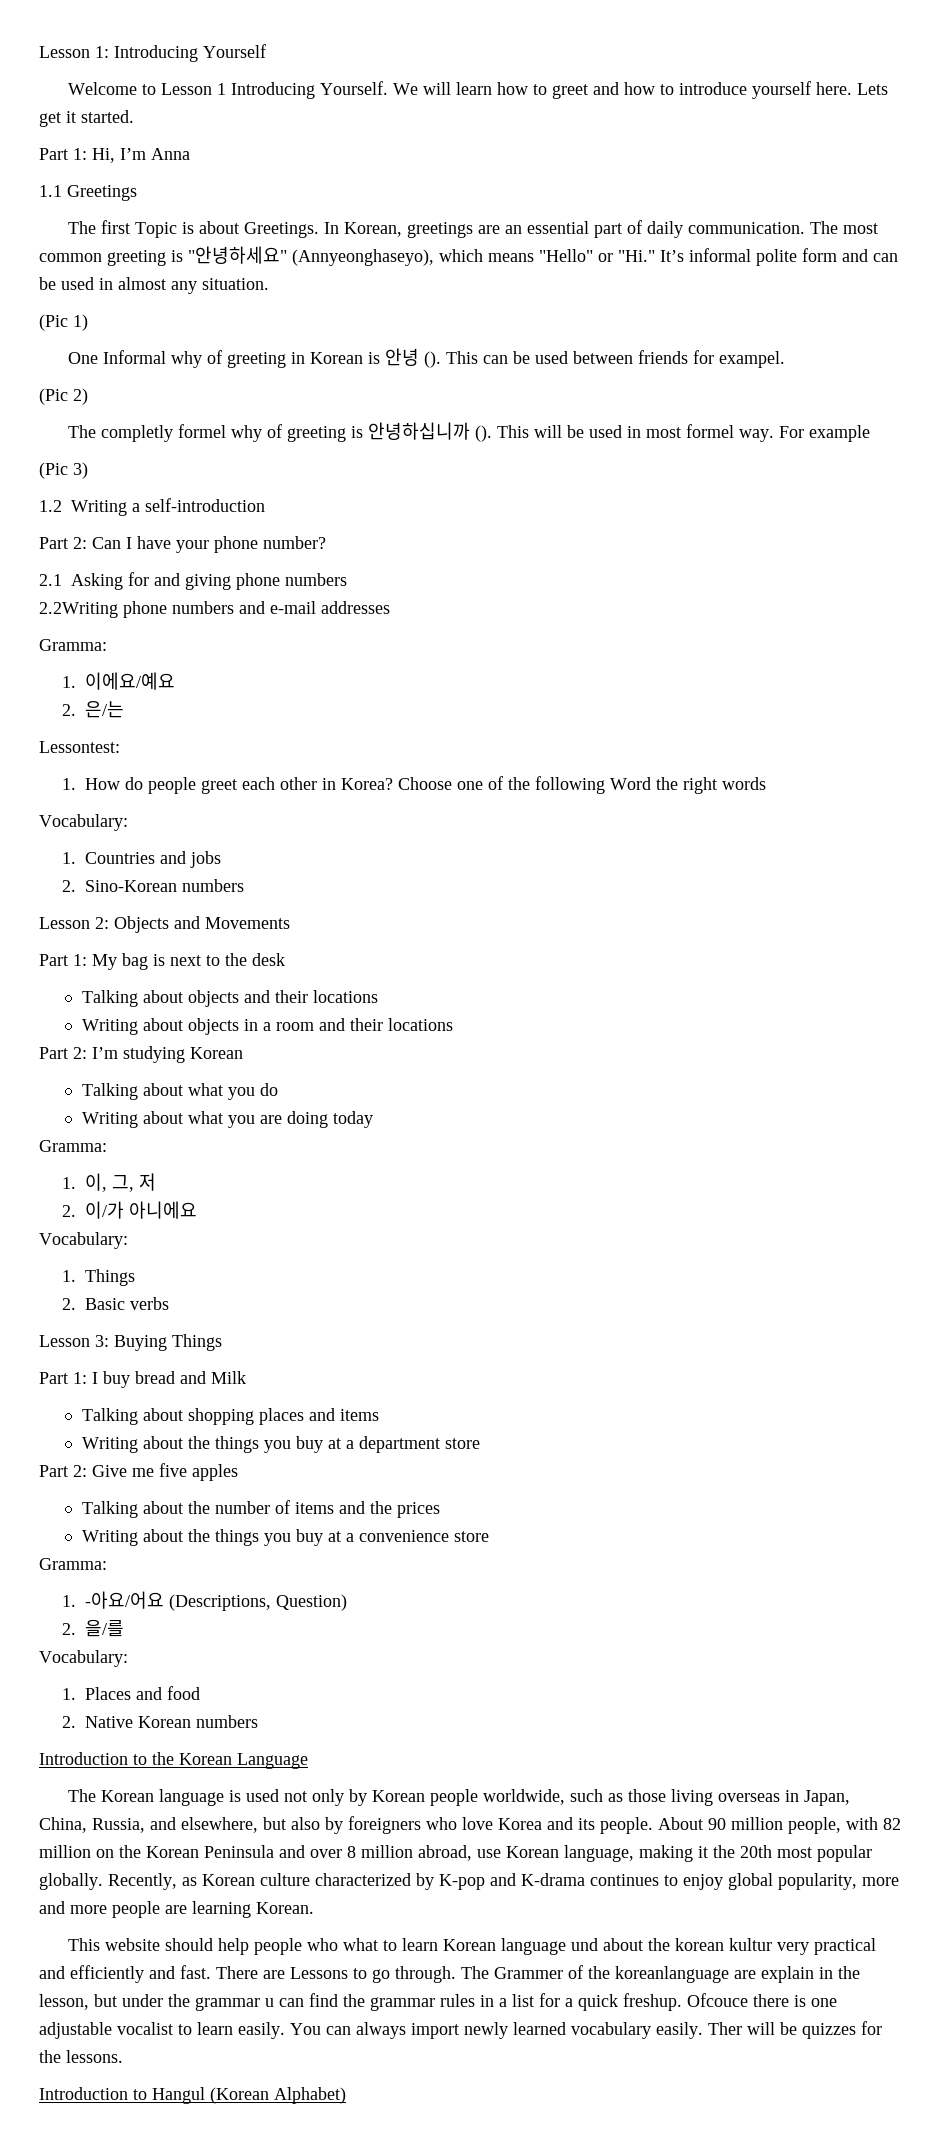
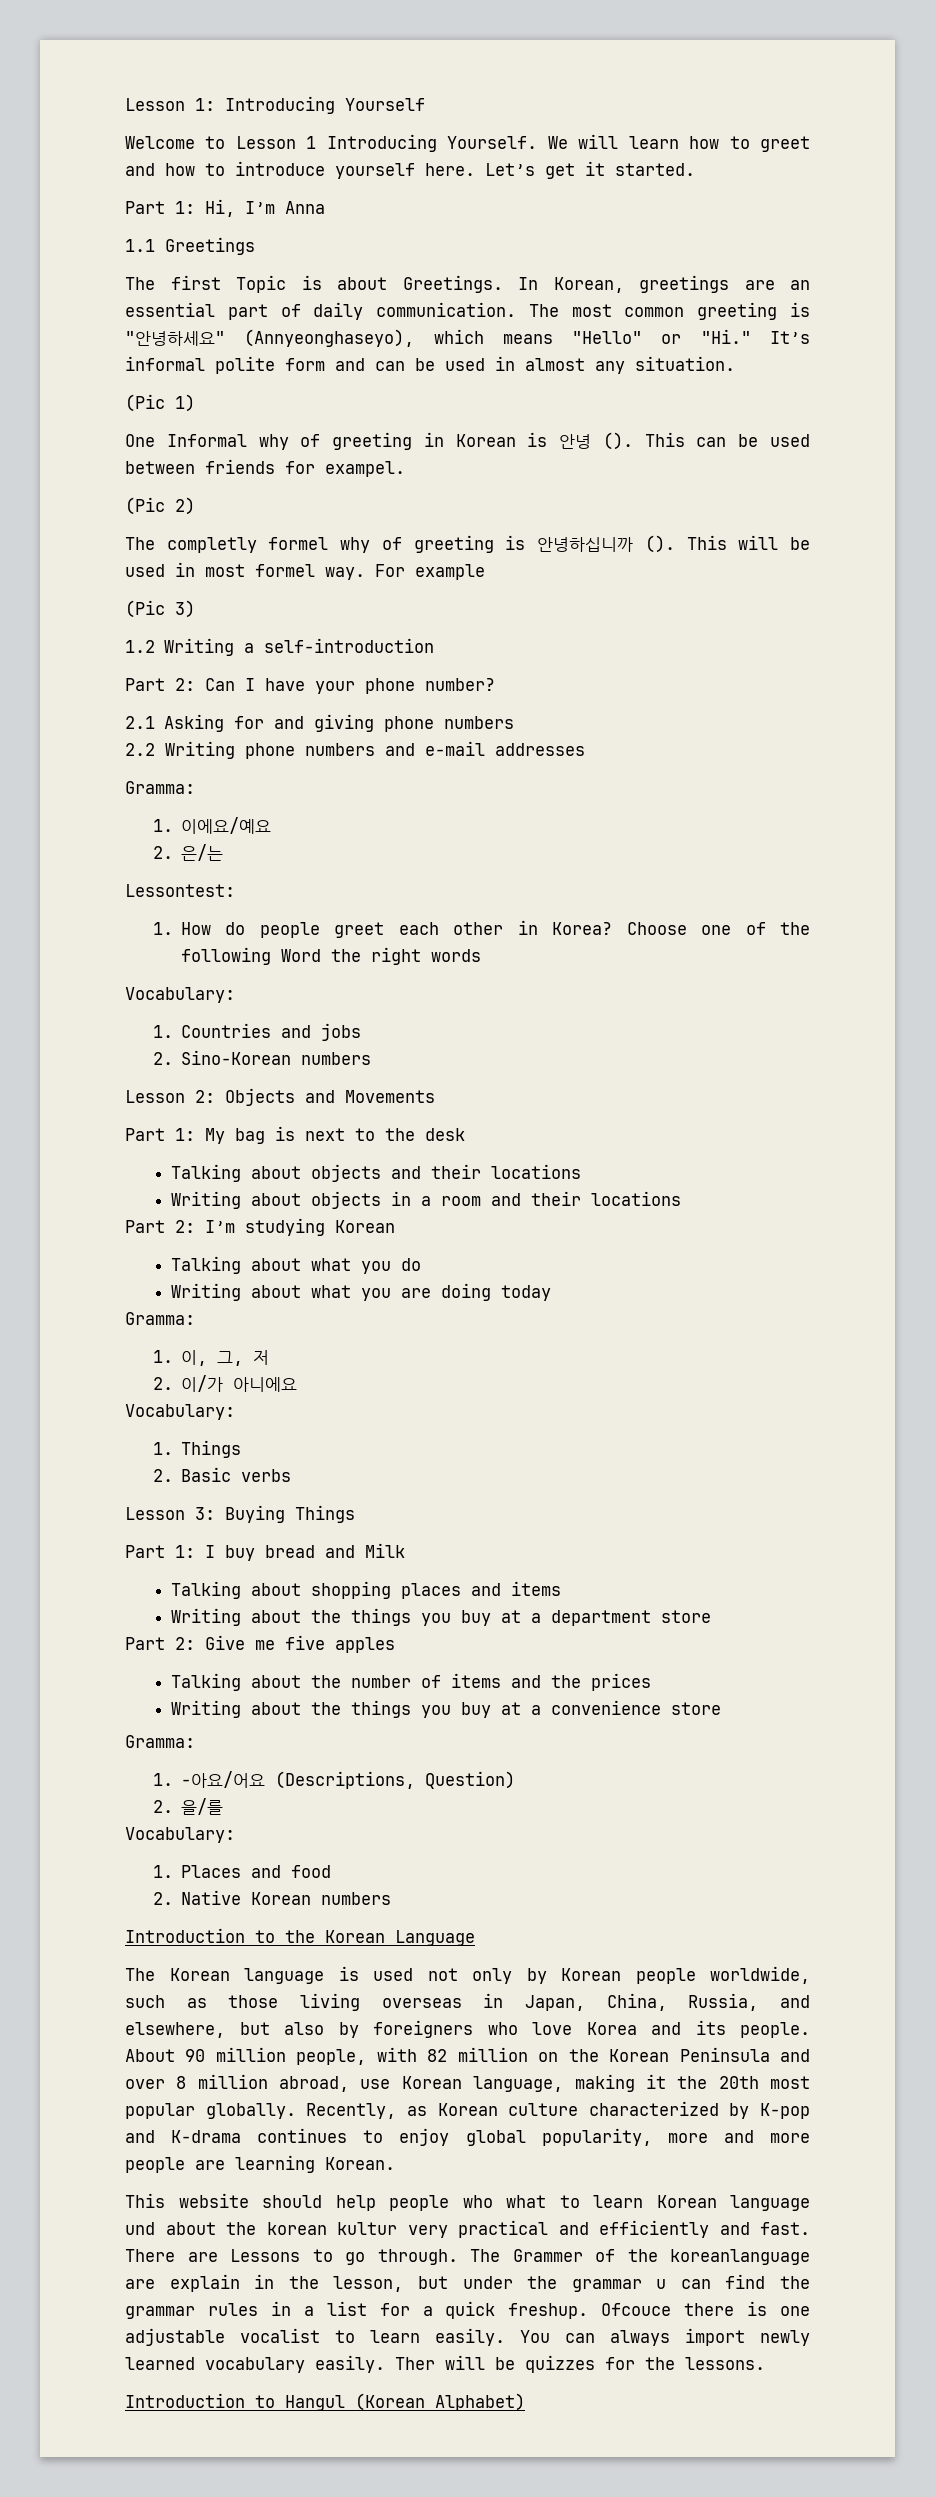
[857,83,889,95] Lets -> [485,163,535,176] Let’s
[39,602,118,618] 2.2Writing -> [125,741,235,759] 2.2 Writing

